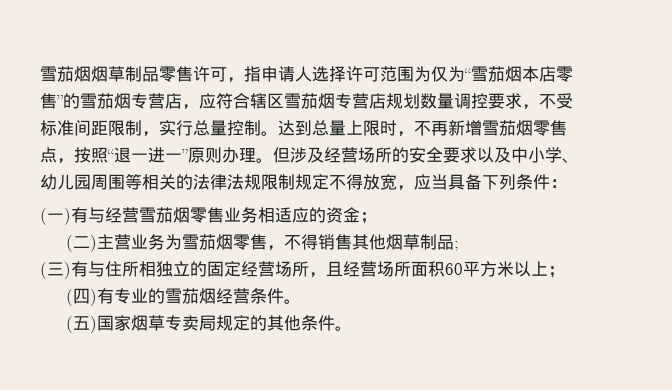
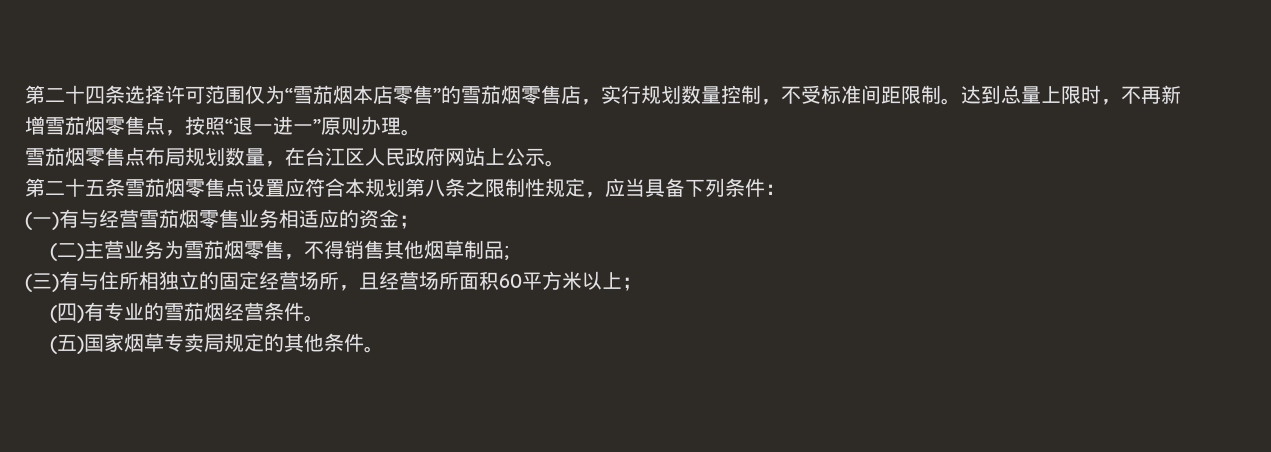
[40,66,312,83] 雪茄烟烟草制品零售许可，指申请人 -> [25,85,125,104] 第二十四条
[414,66,431,82] 为 -> (245, 95) none
[131,93,522,110] 专营店，应符合辖区雪茄烟专营店规划数量调控要求 -> [521,85,761,105] 零售店，实行规划数量控制
[142,120,261,137] ，实行总量控制 -> (941, 94) none
[273,147,579,163] [40,174,397,190] 但涉及经营场所的安全要求以及中小学、幼儿园周围等相关的法律法规限制规定不得放宽 -> [25,147,565,167] [25,178,585,198] // 雪茄烟零售点布局规划数量，在台江区人民政府网站上公示。 // 第二十五条雪茄烟零售点设置应符合本规划第八条之限制性规定

